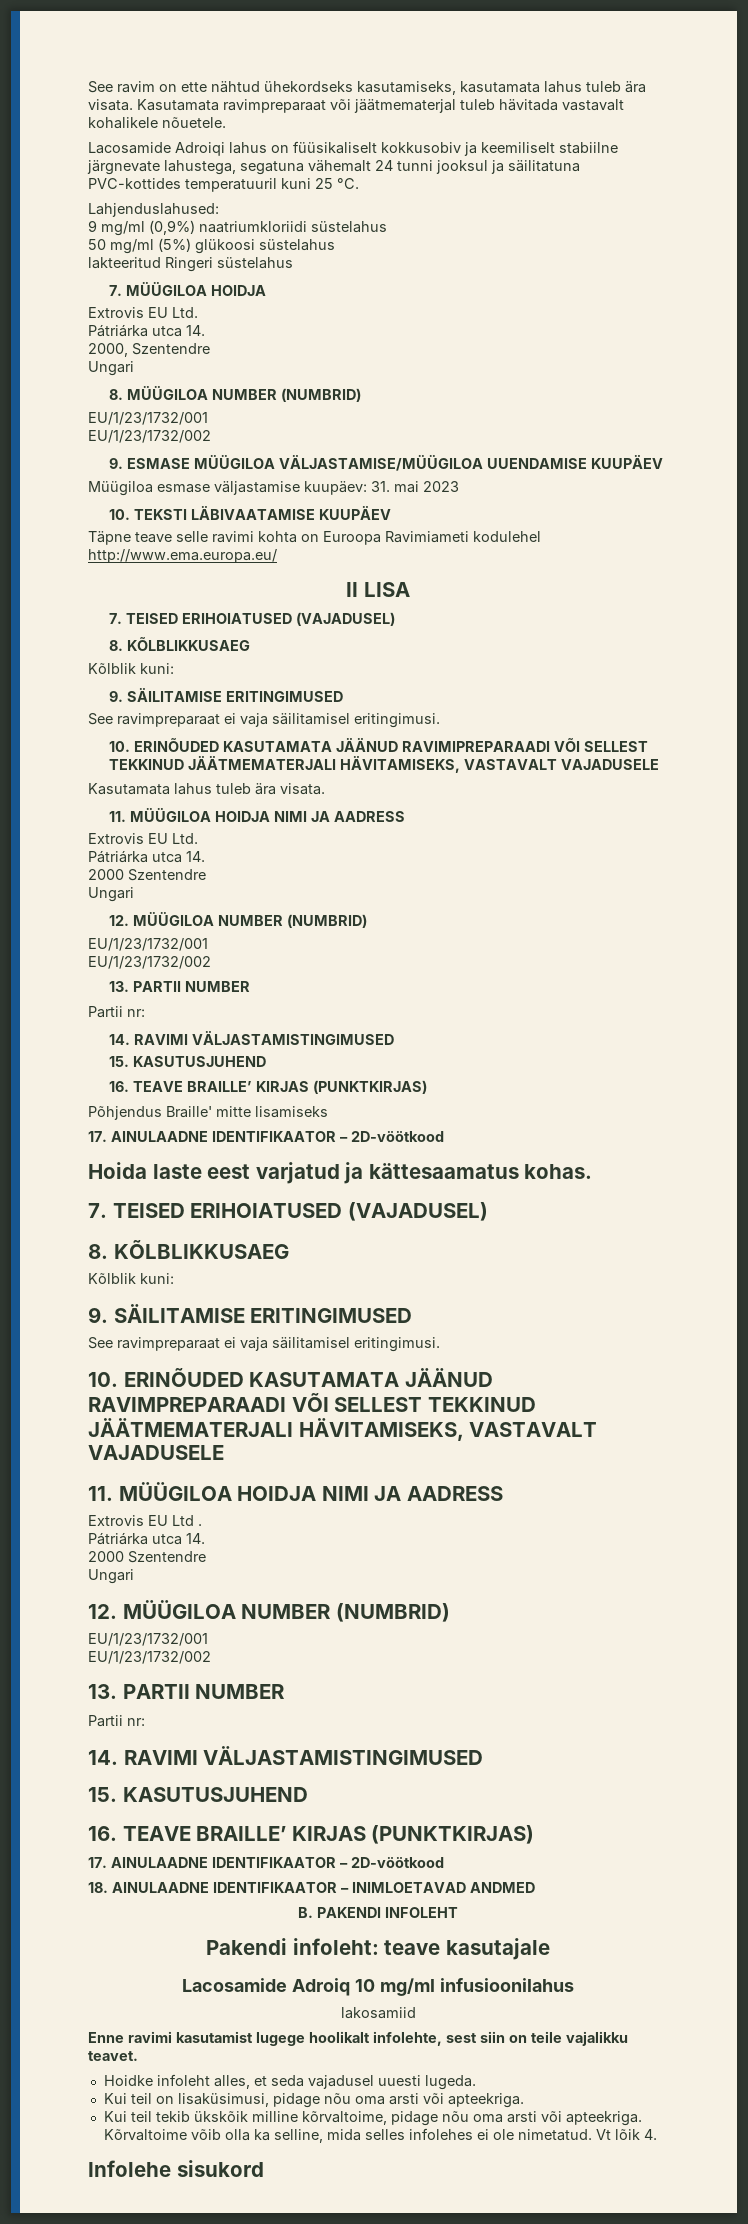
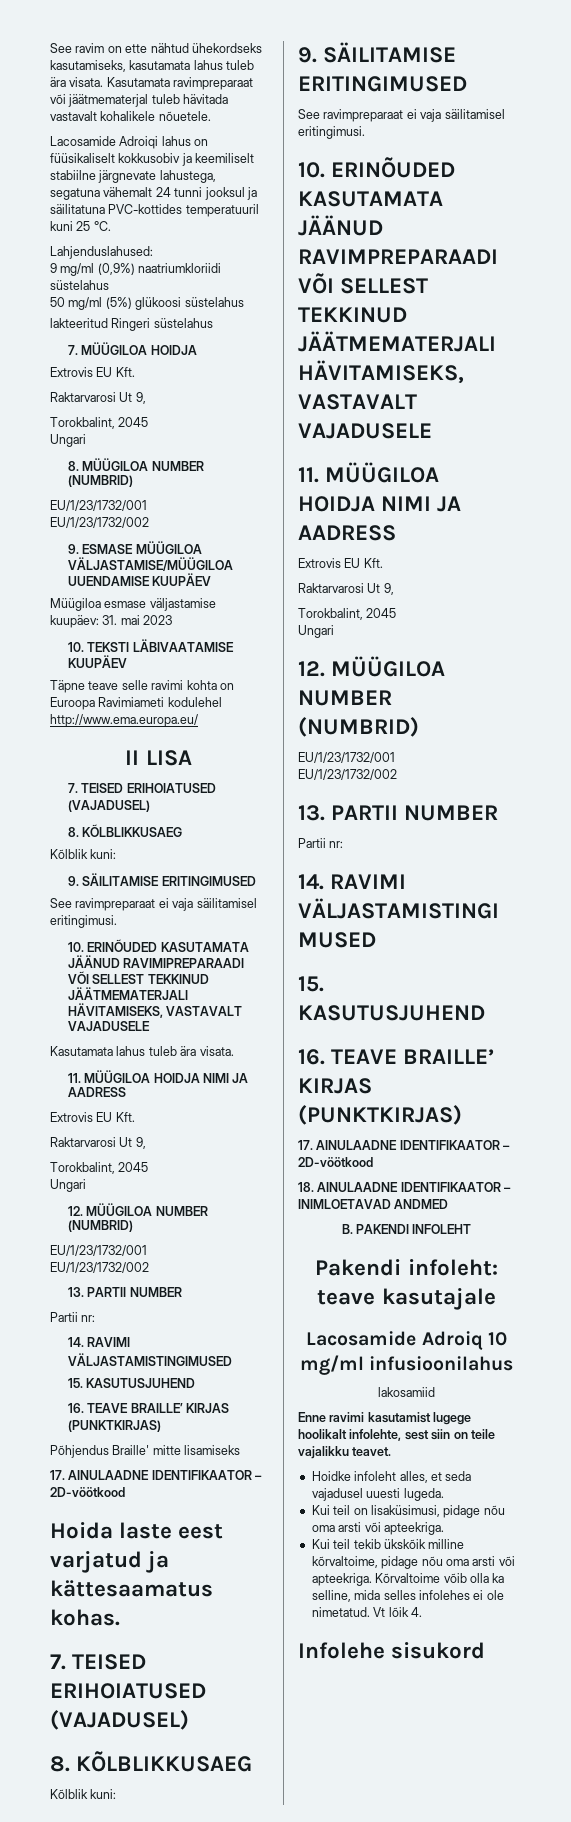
[172,307,198,318] [88,324,205,337] [88,343,210,357] Ltd. // Pátriárka utca 14. // 2000, Szentendre -> [115,367,135,377] [50,392,146,404] [50,417,149,429] Kft. // Raktarvarosi Ut 9, // Torokbalint, 2045
[172,833,198,844] [88,850,205,863] [88,869,206,881] Ltd. // Pátriárka utca 14. // 2000 Szentendre -> [115,1112,135,1122] [50,1137,146,1149] [50,1162,149,1174] Kft. // Raktarvarosi Ut 9, // Torokbalint, 2045
[172,1515,202,1526] [88,1532,205,1545] [88,1551,206,1563] Ltd . // Pátriárka utca 14. // 2000 Szentendre -> [363,558,383,568] [298,583,394,595] [298,608,397,620] Kft. // Raktarvarosi Ut 9, // Torokbalint, 2045

